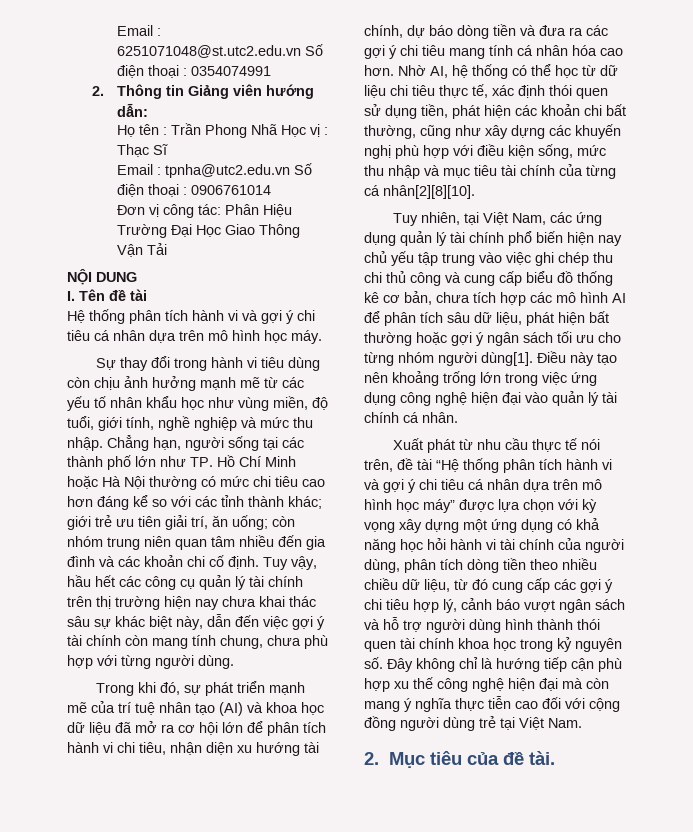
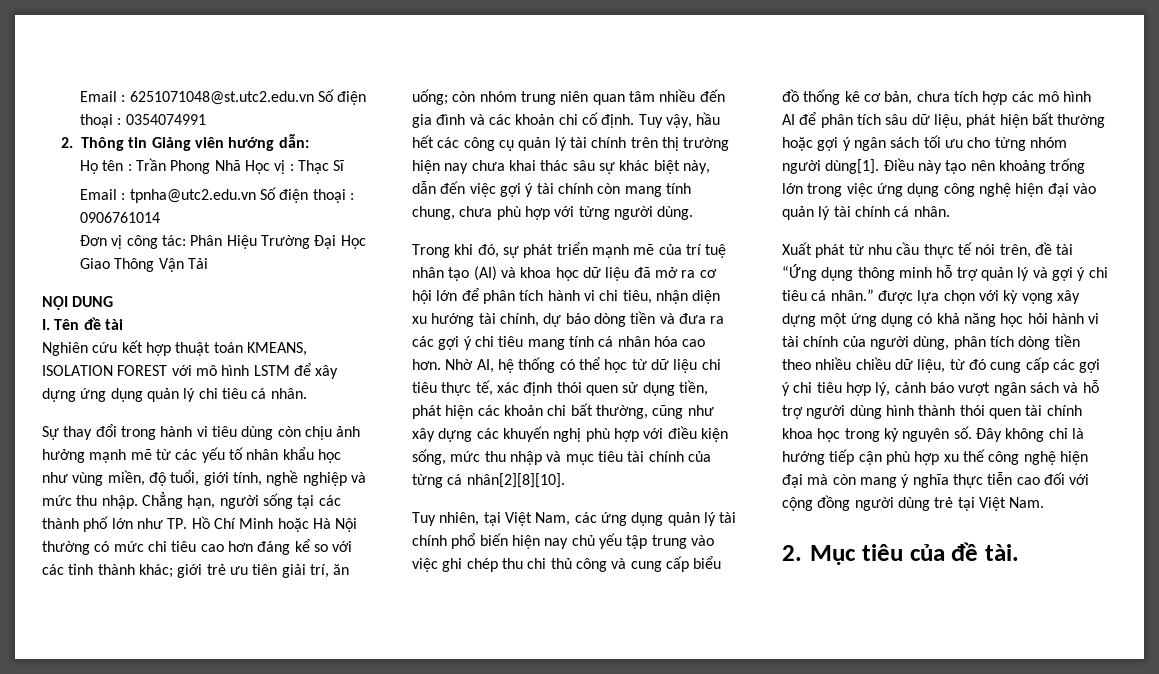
[67,309,315,324] [67,330,322,344] Hệ thống phân tích hành vi và gợi ý chi tiêu cá nhân dựa trên mô hình học máy. -> [42,340,307,356] [42,363,339,379] [42,388,307,402] Nghiên cứu kết hợp thuật toán KMEANS, ISOLATION FOREST với mô hình LSTM để xây dựng ứng dụng quản lý chi tiêu cá nhân.
[436,458,612,473] [364,479,602,493] [364,499,455,513] “Hệ thống phân tích hành vi và gợi ý chi tiêu cá nhân dựa trên mô hình học máy” -> [782,264,1108,281] [782,289,874,301] “Ứng dụng thông minh hỗ trợ quản lý và gợi ý chi tiêu cá nhân.”

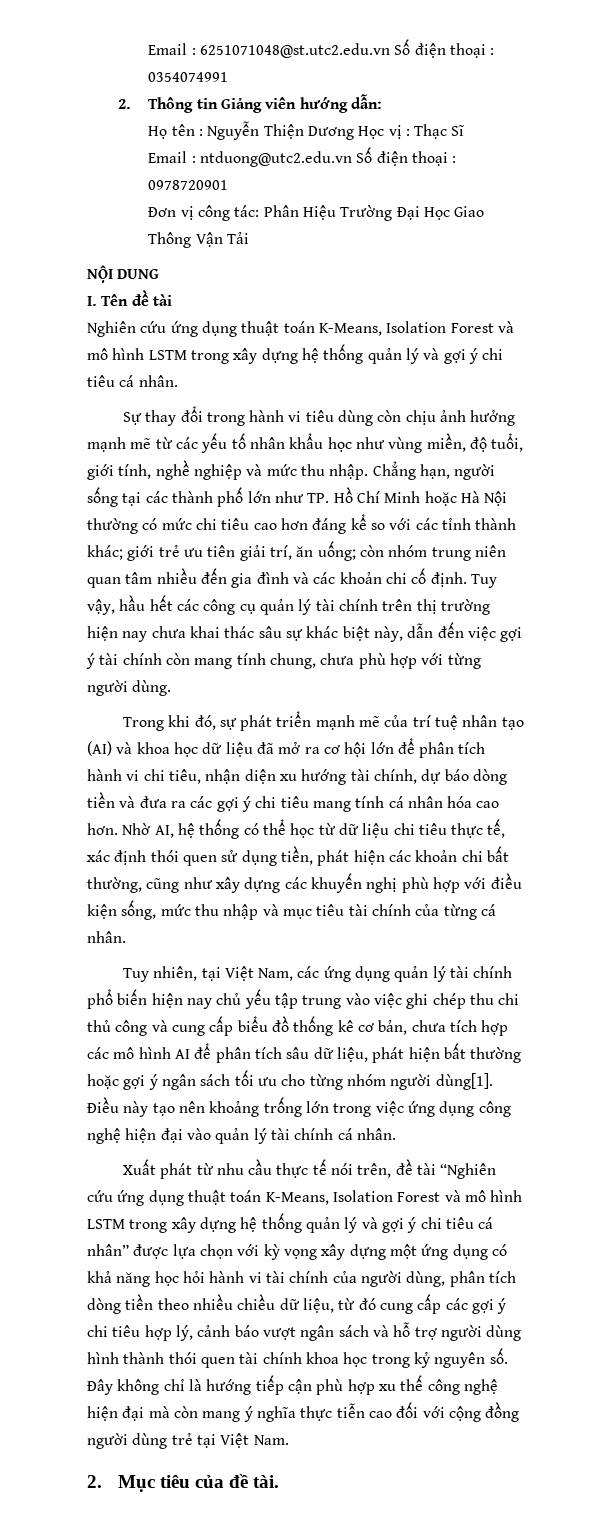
[136,158,241,174] Trần Phong Nhã -> [207,121,354,140] Nguyễn Thiện Dương
[129,187,354,203] [80,212,161,223] tpnha@utc2.edu.vn Số điện thoại : 0906761014 -> [199,147,457,167] [148,180,229,190] ntduong@utc2.edu.vn Số điện thoại : 0978720901
[121,340,307,356] [42,363,339,379] [42,388,196,402] kết hợp thuật toán KMEANS, ISOLATION FOREST với mô hình LSTM để xây dựng ứng dụng quản lý -> [170,321,514,337] [87,344,478,364] ứng dụng thuật toán K-Means, Isolation Forest và mô hình LSTM trong xây dựng hệ thống quản lý và gợi ý
[466,473,565,488] nhân[2][8][10]. -> [87,931,126,943] nhân.
[782,264,1108,281] [782,289,874,301] “Ứng dụng thông minh hỗ trợ quản lý và gợi ý chi tiêu cá nhân.” -> [440,1163,497,1179] [87,1190,523,1206] [87,1213,494,1233] [87,1244,129,1256] “Nghiên cứu ứng dụng thuật toán K-Means, Isolation Forest và mô hình LSTM trong xây dựng hệ thống quản lý và gợi ý chi tiêu cá nhân”

